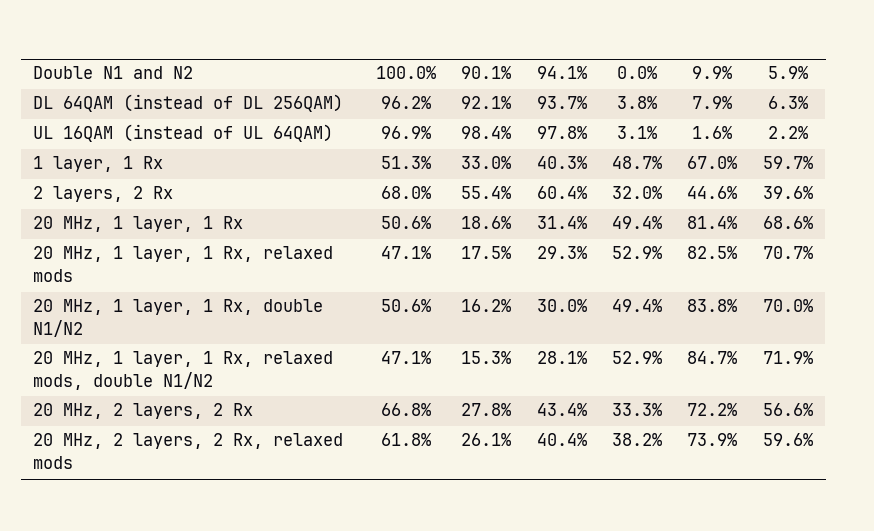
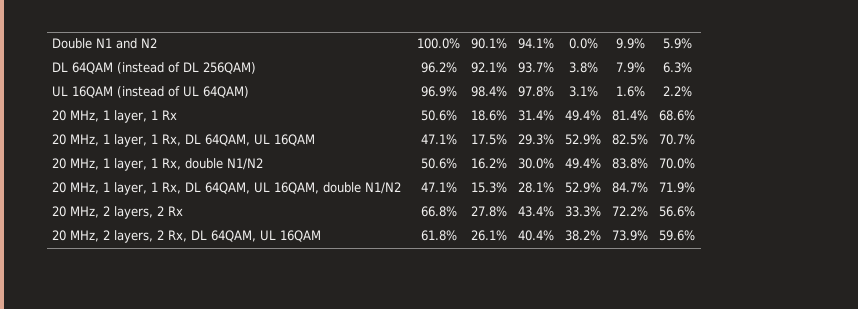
[33,156,164,172] [381,156,431,169] [461,156,511,169] [536,156,587,169] [612,156,662,169] [687,156,737,169] [762,156,813,169] [33,186,174,202] [381,186,431,199] [461,186,511,199] [536,186,587,199] [612,186,662,199] [687,186,737,199] [762,186,813,199] // 1 layer, 1 Rx | 51.3% | 33.0% | 40.3% | 48.7% | 67.0% | 59.7% // 2 layers, 2 Rx | 68.0% | 55.4% | 60.4% | 32.0% | 44.6% | 39.6% -> (692, 91) none
[263,246,334,259] [33,269,74,282] relaxed mods -> [185,134,316,146] DL 64QAM, UL 16QAM
[263,351,334,364] [33,374,84,390] relaxed mods, -> [185,182,320,194] DL 64QAM, UL 16QAM,
[273,433,344,446] [33,456,74,469] relaxed mods -> [191,230,322,242] DL 64QAM, UL 16QAM

